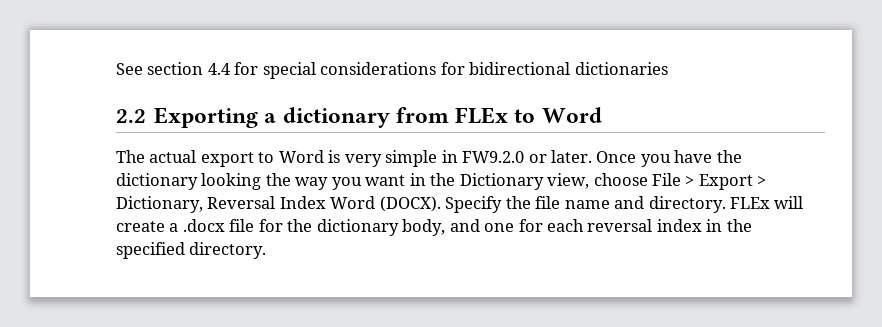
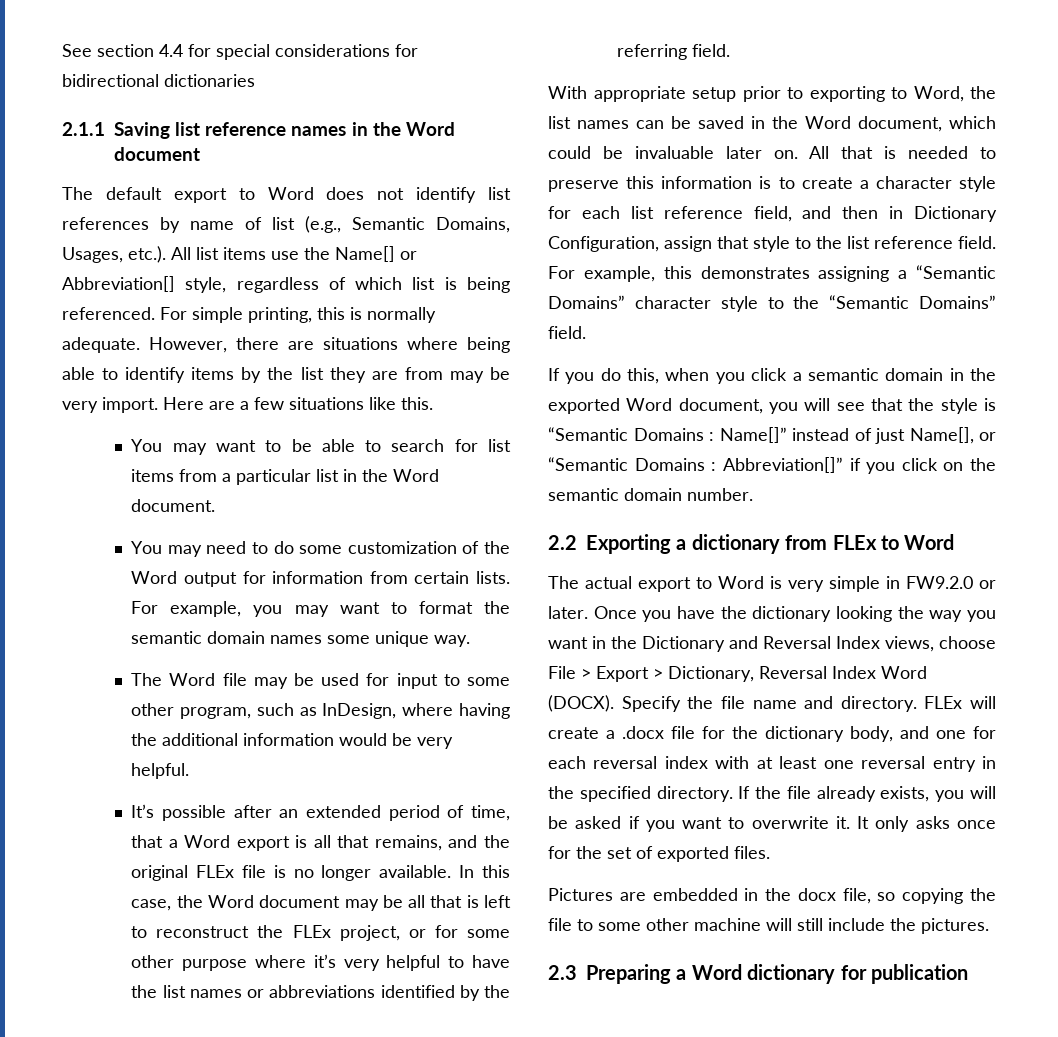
(668, 68) none -> [62,122,455,139] [114,147,200,161] [62,187,511,203] [62,216,510,233] [62,246,417,263] [62,276,510,293] [62,307,436,323] [62,337,510,353] [62,367,510,383] [62,397,433,413] [131,439,511,455] [131,469,440,485] [131,499,216,512] [131,541,510,557] [131,571,511,587] [131,601,510,617] [131,631,471,647] [131,673,511,689] [131,703,510,719] [131,733,454,749] [131,763,190,779] [131,804,510,821] [131,835,510,851] [131,865,510,881] [131,895,511,911] [131,925,510,941] [131,954,510,971] [131,985,510,1001] [617,44,731,60] [548,86,996,102] [548,116,996,132] [548,146,997,159] [548,176,996,192] [548,206,997,222] [548,236,996,252] [548,265,996,282] [548,295,996,312] [548,326,586,339] [548,368,996,384] [548,398,996,414] [548,427,996,444] [548,457,996,474] [548,488,753,501] // 2.1.1 Saving list reference names in the Word document // The default export to Word does not identify list references by name of list (e.g., Semantic Domains, Usages, etc.). All list items use the Name[] or Abbreviation[] style, regardless of which list is being referenced. For simple printing, this is normally adequate. However, there are situations where being able to identify items by the list they are from may be very import. Here are a few situations like this. // You may want to be able to search for list items from a particular list in the Word document. // You may need to do some customization of the Word output for information from certain lists. For example, you may want to format the semantic domain names some unique way. // The Word file may be used for input to some other program, such as InDesign, where having the additional information would be very helpful. // It’s possible after an extended period of time, that a Word export is all that remains, and the original FLEx file is no longer available. In this case, the Word document may be all that is left to reconstruct the FLEx project, or for some other purpose where it’s very helpful to have the list names or abbreviations identified by the referring field. // With appropriate setup prior to exporting to Word, the list names can be saved in the Word document, which could be invaluable later on. All that is needed to preserve this information is to create a character style for each list reference field, and then in Dictionary Configuration, assign that style to the list reference field. For example, this demonstrates assigning a “Semantic Domains” character style to the “Semantic Domains” field. // If you do this, when you click a semantic domain in the exported Word document, you will see that the style is “Semantic Domains : Name[]” instead of just Name[], or “Semantic Domains : Abbreviation[]” if you click on the semantic domain number.
[547,173,590,189] view, -> [729,636,934,652] and Reversal Index views,
[706,219,752,232] [116,242,267,259] in the specified directory. -> [715,756,997,772] [548,786,996,802] [548,816,996,832] [548,846,770,862] [548,888,996,904] [548,918,989,934] [548,964,968,984] with at least one reversal entry in the specified directory. If the file already exists, you will be asked if you want to overwrite it. It only asks once for the set of exported files. // Pictures are embedded in the docx file, so copying the file to some other machine will still include the pictures. // 2.3 Preparing a Word dictionary for publication

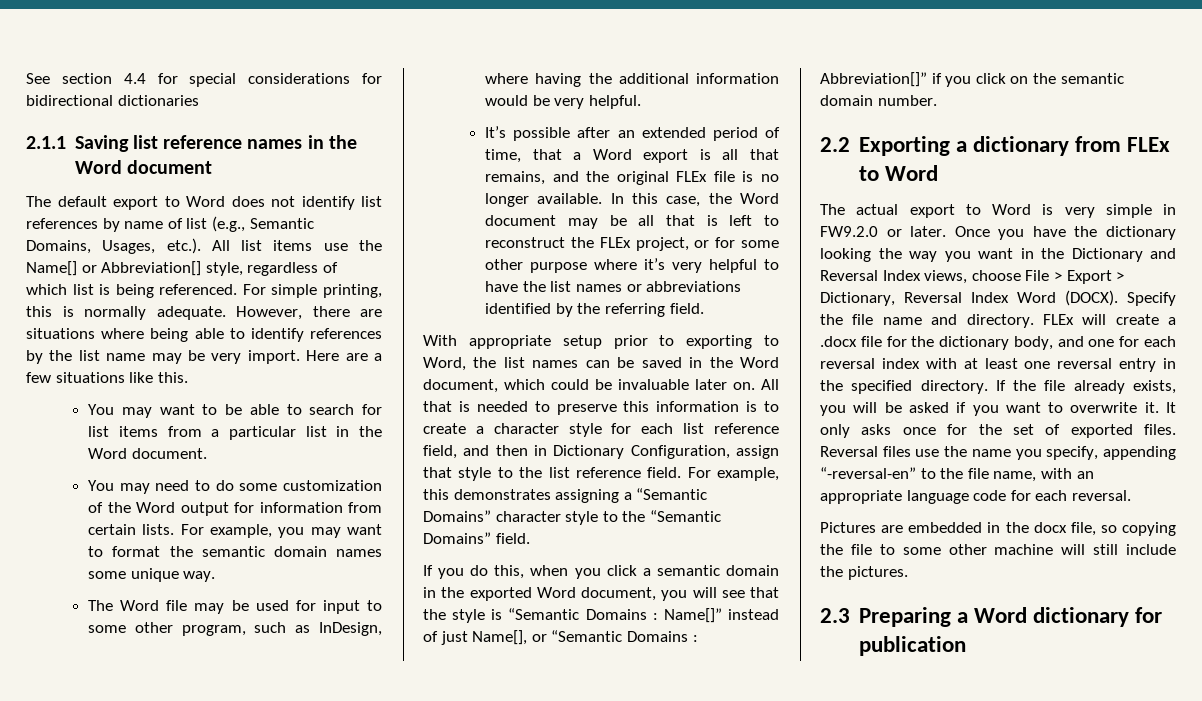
[191,367,235,380] items -> [309,328,382,339] references
[329,367,443,383] they are from -> [106,353,146,361] name
(770, 852) none -> [820,446,1176,460] [820,467,1094,482] [820,490,1131,504] Reversal files use the name you specify, appending “-reversal-en” to the file name, with an appropriate language code for each reversal.

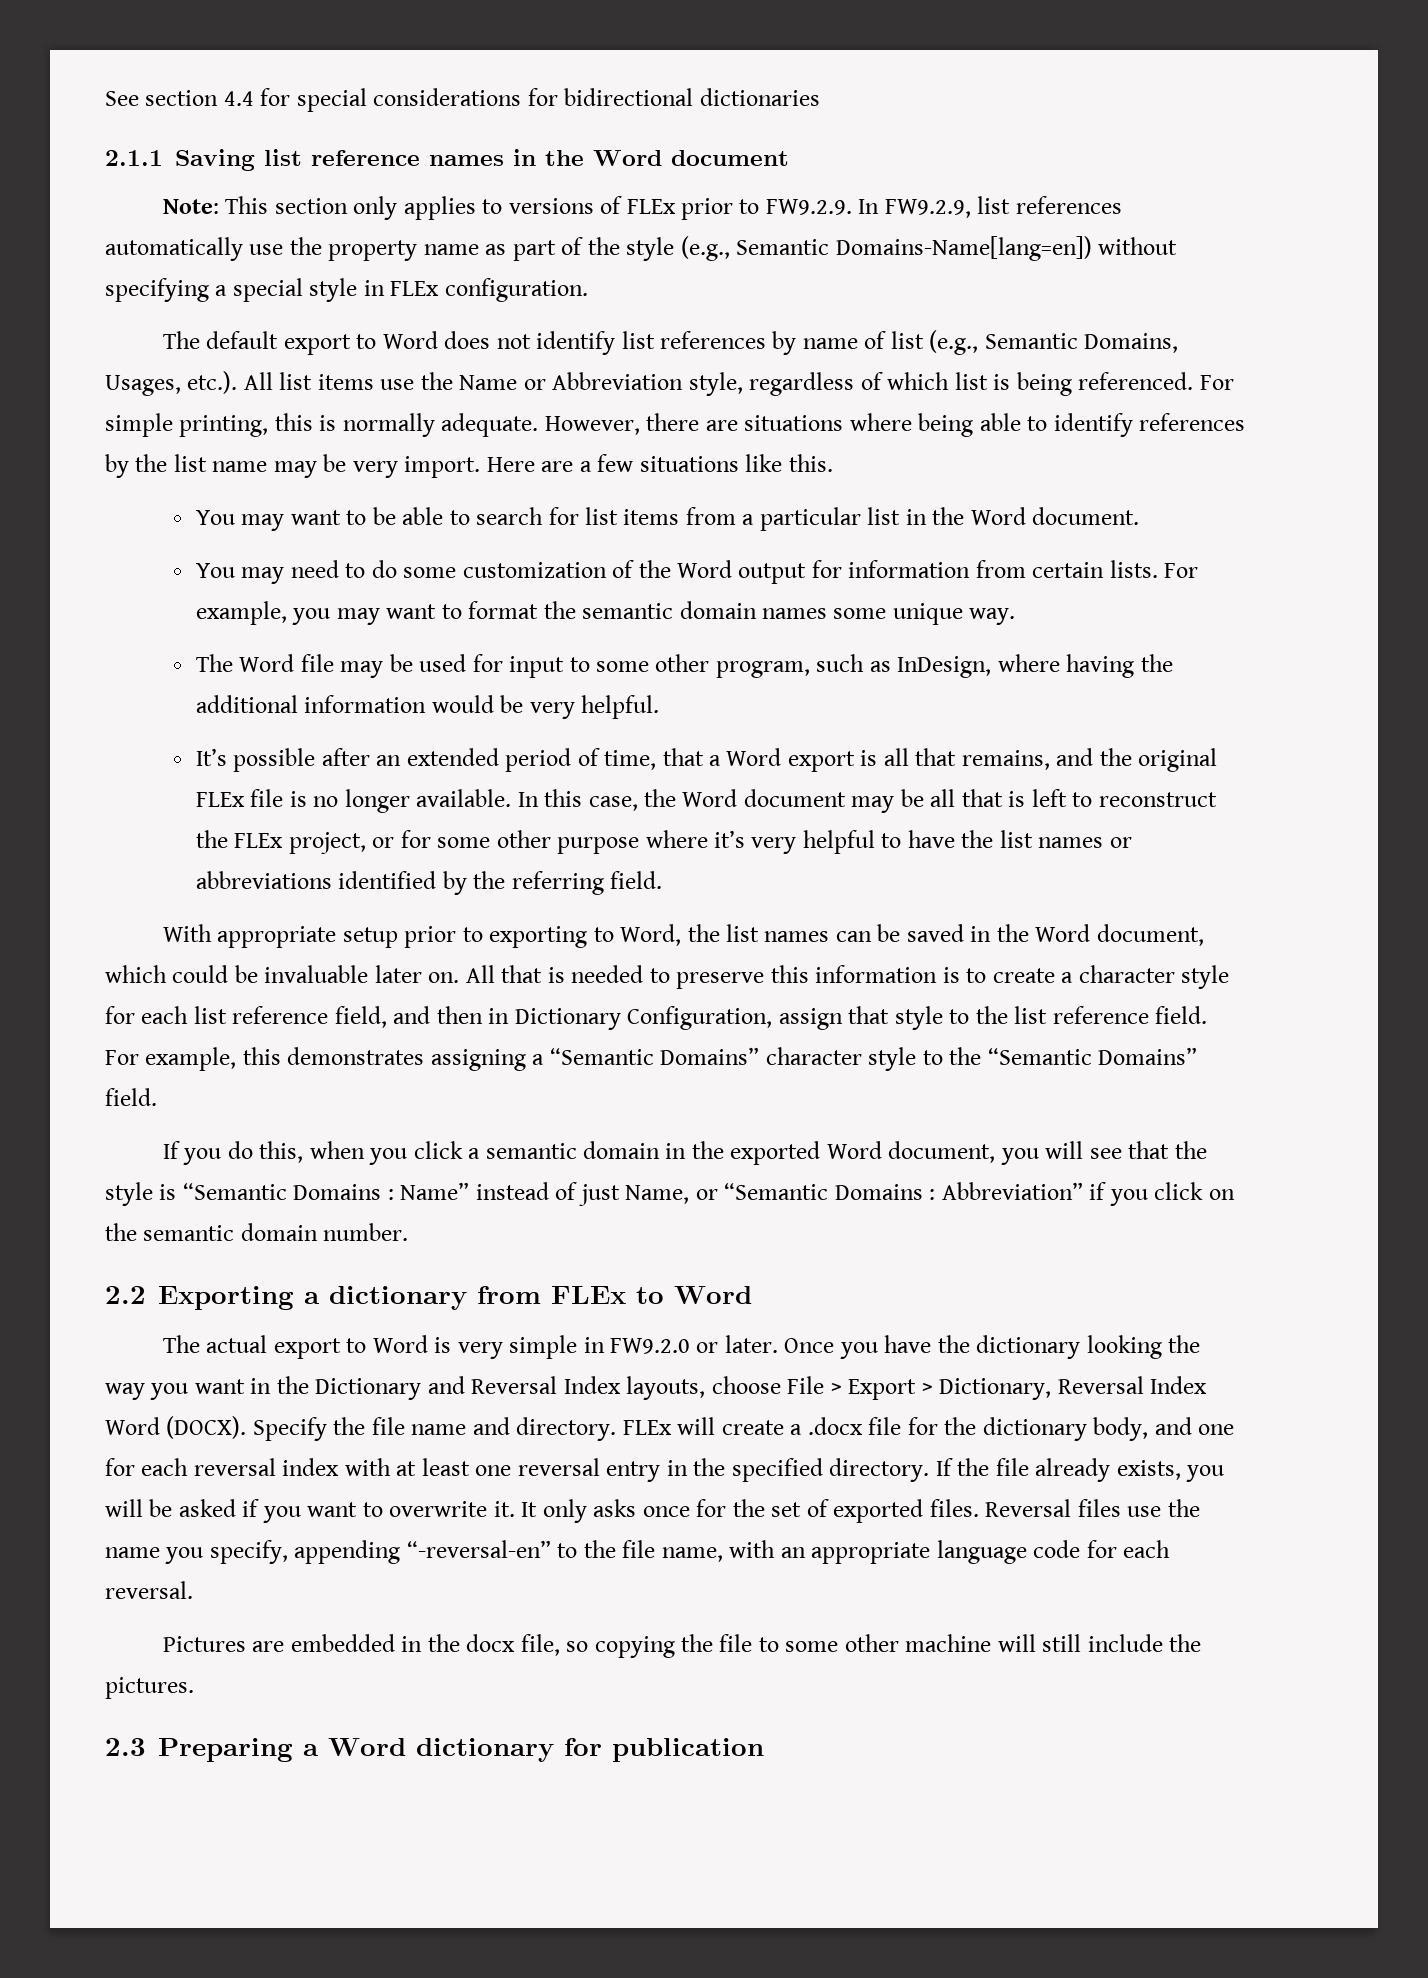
(212, 167) none -> [162,196,1122,220] [105,236,1178,261] [105,278,588,302] // Note: This section only applies to versions of FLEx prior to FW9.2.9. In FW9.2.9, list references automatically use the property name as part of the style (e.g., Semantic Domains-Name[lang=en]) without specifying a special style in FLEx configuration.
[26,261,202,276] Name[] or Abbreviation[] -> [459,372,684,390] Name or Abbreviation
[663,608,722,623] Name[]” -> [400,1182,470,1200] Name”
[472,630,528,645] Name[], -> [625,1185,690,1204] Name,
[820,72,927,87] Abbreviation[]” -> [941,1182,1083,1200] Abbreviation”
[924,270,968,284] views, -> [626,1376,706,1400] layouts,

